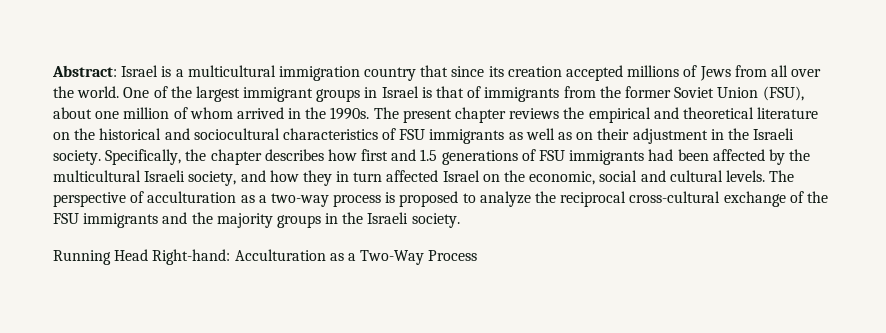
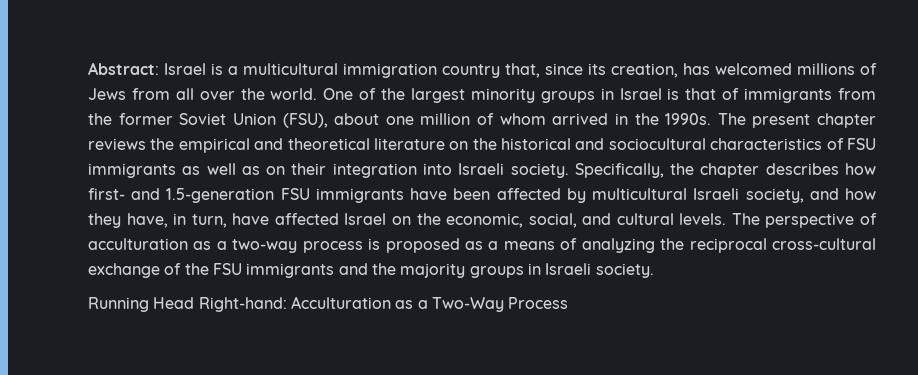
[420,65,449,77] that -> [505,63,540,78] that,
[507,65,624,81] creation accepted -> [611,63,792,78] creation, has welcomed
[243,87,314,102] immigrant -> [470,88,535,103] minority
[632,128,749,144] adjustment in the -> [332,163,452,178] integration into
[361,149,674,165] first and 1.5 generations of FSU immigrants had -> [88,188,448,203] first- and 1.5-generation FSU immigrants have
[789,149,811,161] the -> (586, 195) none
[336,171,383,182] in turn -> [126,213,270,228] have, in turn, have
[599,170,638,182] social -> [528,213,577,228] social,
[462,191,531,207] to analyze -> [465,238,655,253] as a means of analyzing
[342,212,364,224] the -> (541, 269) none

